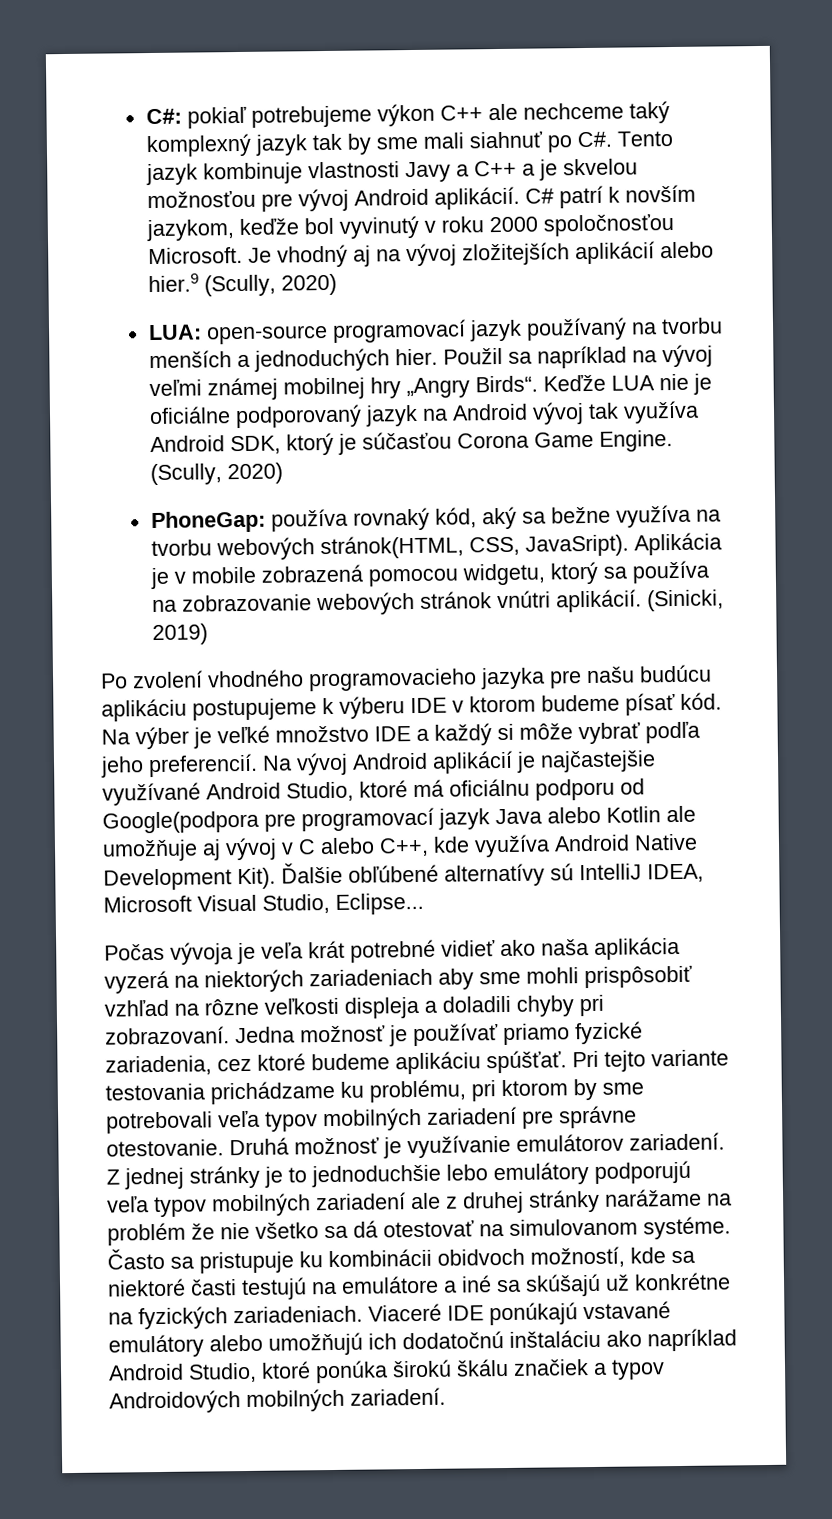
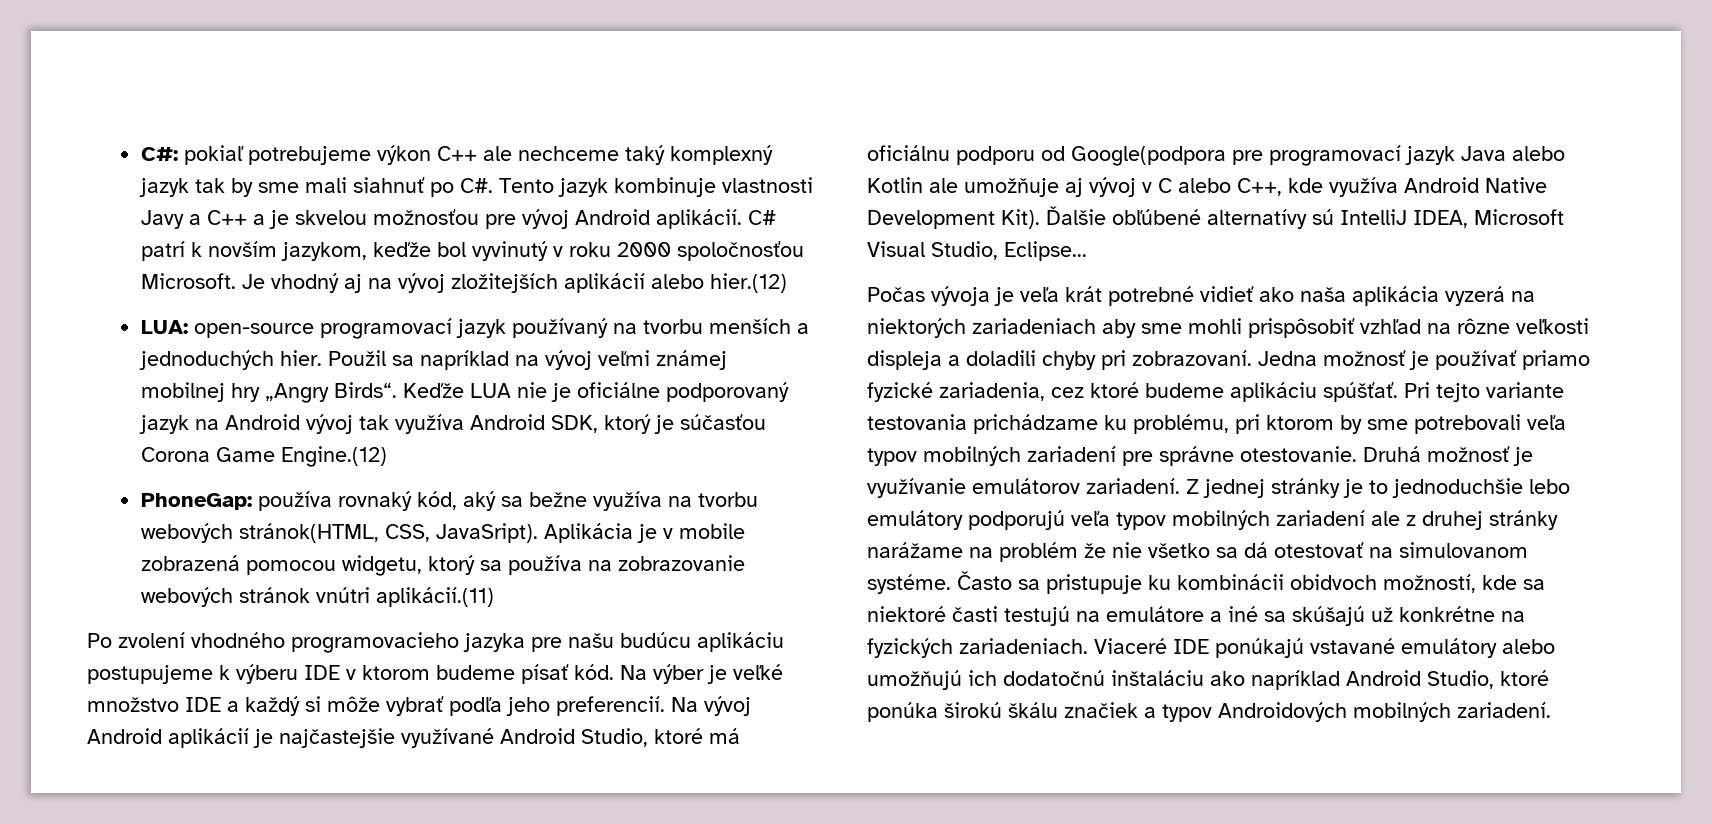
[147,273,337,297] hier.9 (Scully, 2020) -> [710,273,788,293] hier.(12)
[598,430,673,452] [149,462,283,486] Engine. (Scully, 2020) -> [281,446,388,467] Engine.(12)
[555,589,724,613] [151,623,208,646] aplikácií. (Sinicki, 2019) -> [376,587,495,607] aplikácií.(11)

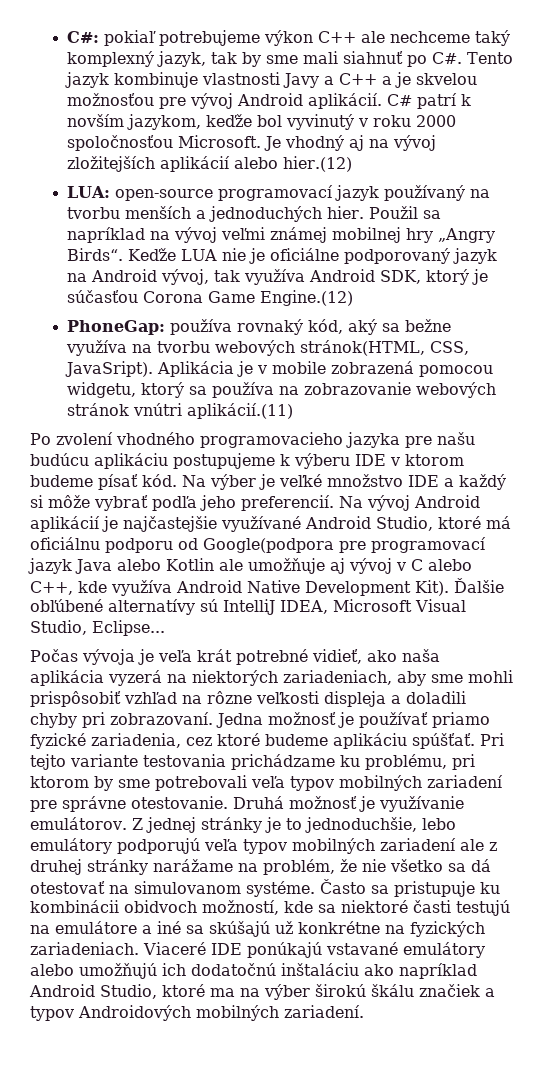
[139,178,190,197] jazyk -> [157,51,207,67] jazyk,
[306,414,354,434] vývoj -> [161,269,210,285] vývoj,
[1200,286,1254,302] vidieť -> [312,649,362,664] vidieť,
[972,318,1096,334] zariadeniach -> [283,670,392,685] zariadeniach,
[972,478,1180,494] emulátorov zariadení. -> [30,817,127,830] emulátorov.
[1392,478,1523,498] jednoduchšie -> [304,817,417,833] jednoduchšie,
[999,542,1078,562] problém -> [263,859,335,875] problém,
[867,702,938,722] ponúka -> [210,984,310,1000] ma na výber

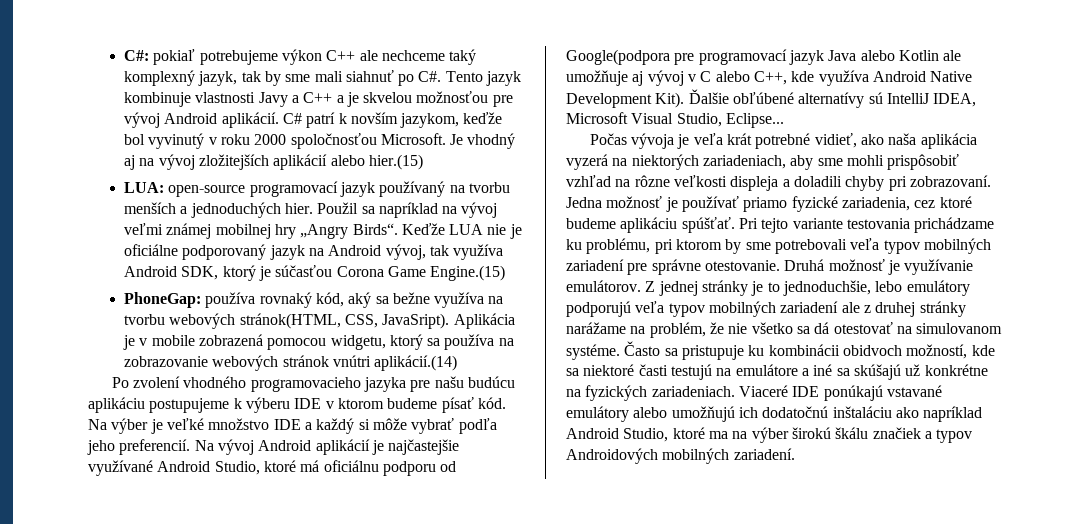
[283,156,353,172] hier.(12) -> [368,154,423,170] hier.(15)
[260,290,354,306] Engine.(12) -> [430,265,506,281] Engine.(15)
[187,403,294,419] aplikácií.(11) -> [374,355,458,371] aplikácií.(14)

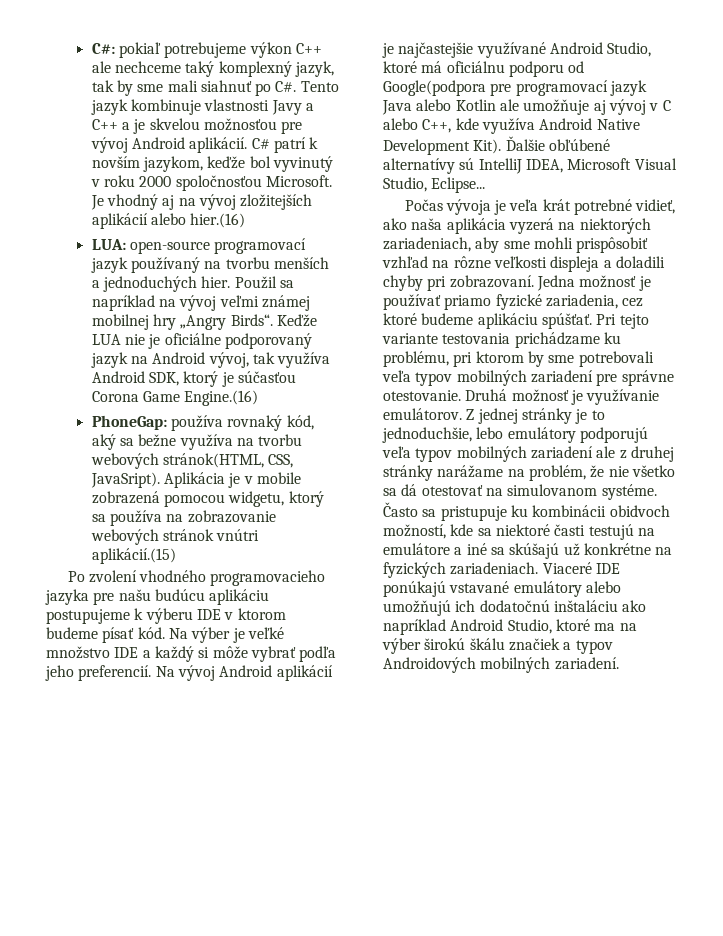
[368,154,423,170] hier.(15) -> [190,213,246,228] hier.(16)
[430,265,506,281] Engine.(15) -> [184,390,259,406] Engine.(16)
[374,355,458,371] aplikácií.(14) -> [91,548,176,564] aplikácií.(15)

